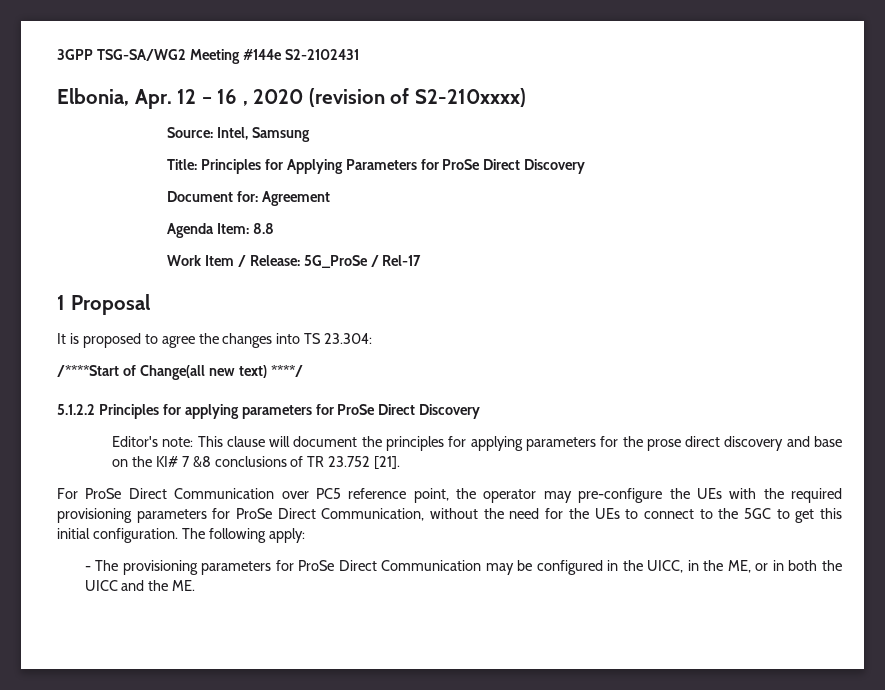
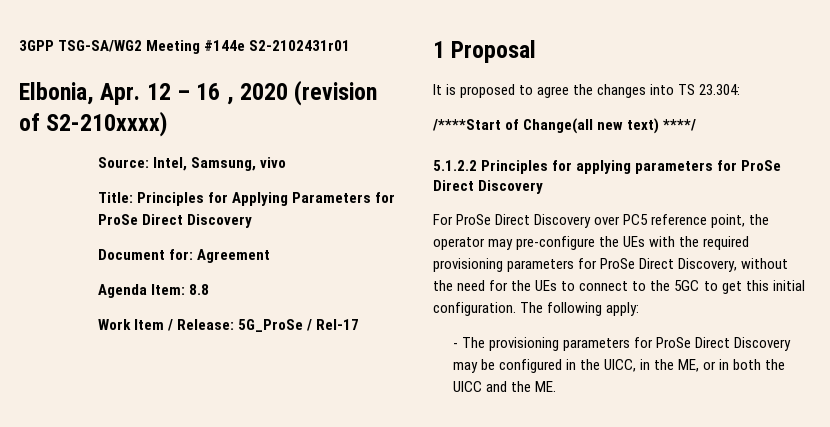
[284,49,359,60] S2-2102431 -> [249,40,351,51] S2-2102431r01
[251,127,310,142] Samsung -> [191,157,287,171] Samsung, vivo
[111,436,842,451] [111,456,401,469] // Editor's note: This clause will document the principles for applying parameters for the prose direct discovery and base on the KI# 7 &8 conclusions of TR 23.752 [21]. -> (544, 187) none
[174,488,275,499] Communication -> [534,214,592,228] Discovery
[321,508,425,521] Communication, -> [678,258,738,272] Discovery,
[381,560,482,571] Communication -> [734,337,792,351] Discovery

